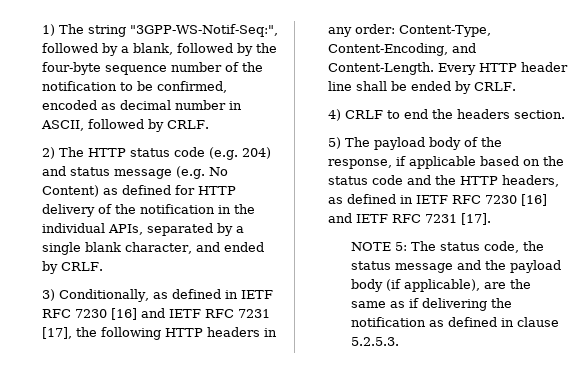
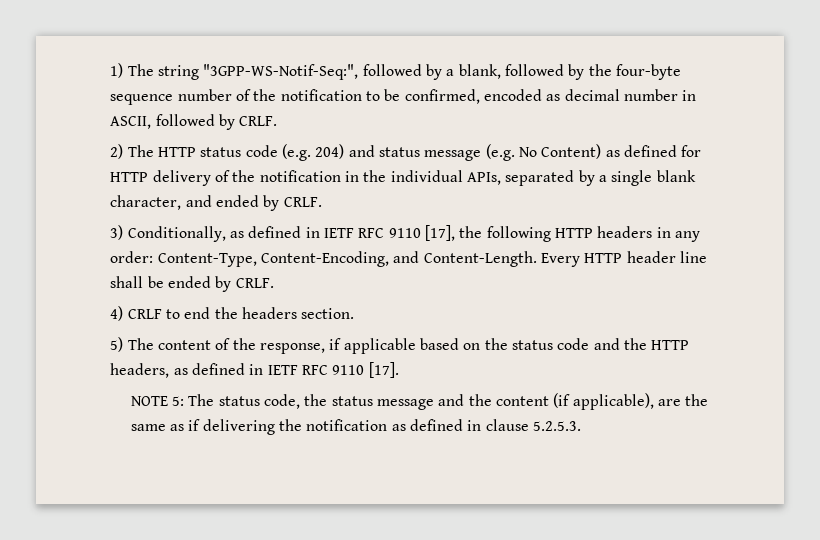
[75,308,271,320] 7230 [16] and IETF RFC 7231 -> [388,228,421,238] 9110
[374,137,462,150] payload body -> [158,340,212,350] content
[485,194,548,206] [328,213,458,223] 7230 [16] and IETF RFC 7231 -> [332,365,365,375] 9110
[510,260,562,273] [351,279,384,292] payload body -> [496,396,550,406] content

